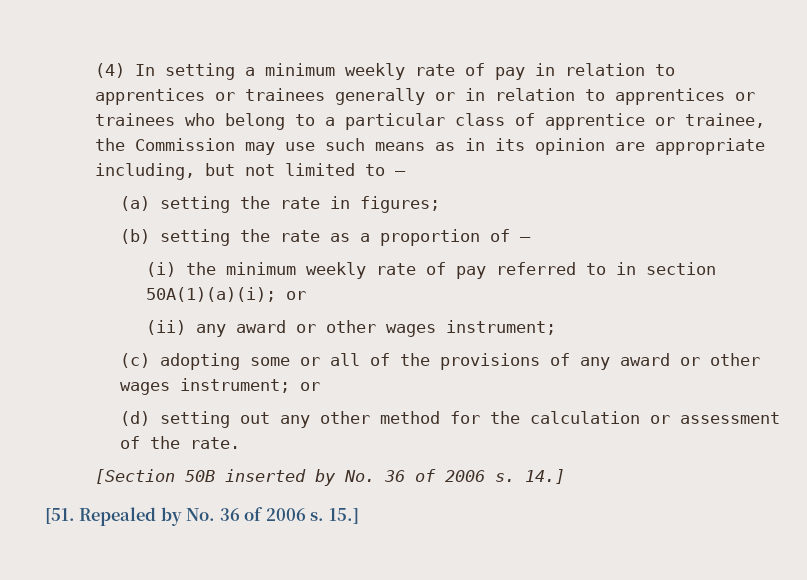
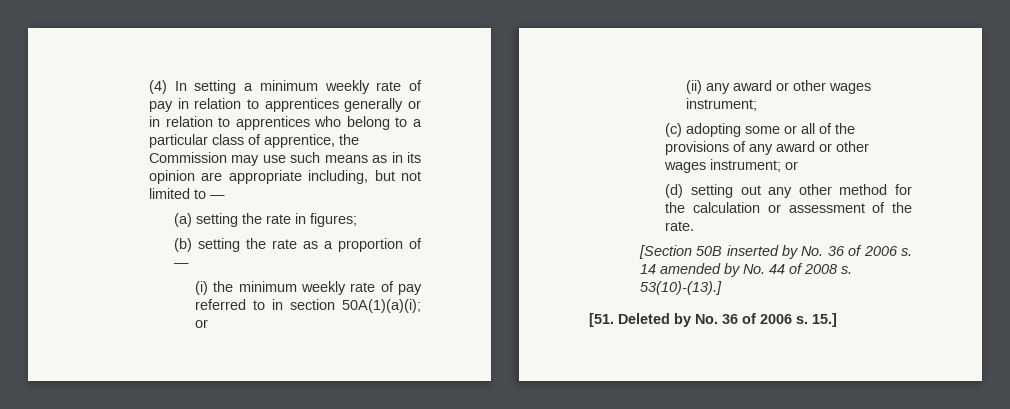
[215,88,326,101] or trainees -> (339, 105) none
[735,92,756,101] [95,113,176,126] or trainees -> (310, 123) none
[545,113,766,130] apprentice or trainee, -> [263,134,335,148] apprentice,
[525,469,566,484] 14.] -> [639,263,852,277] [639,281,722,295] 14 amended by No. 44 of 2008 s. 53(10)-(13).]
[79,507,157,526] Repealed -> [618,313,670,324] Deleted

